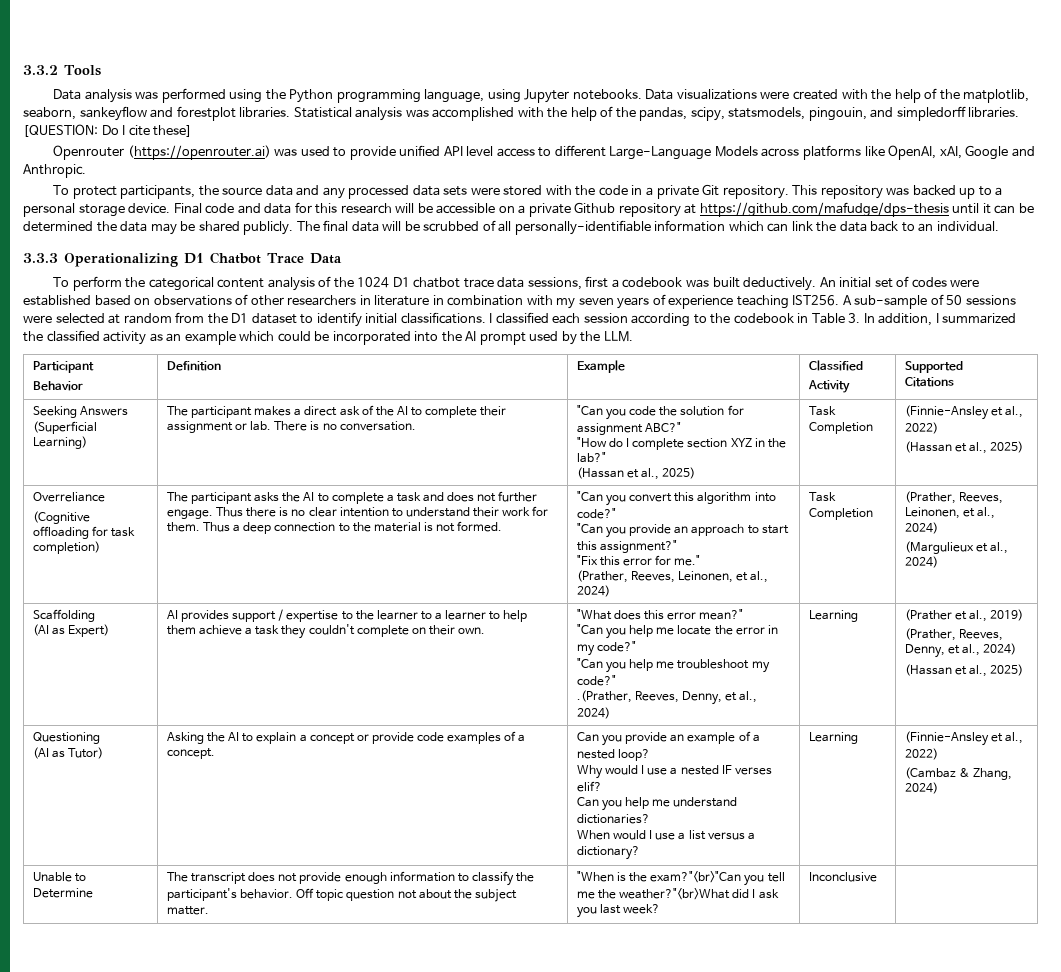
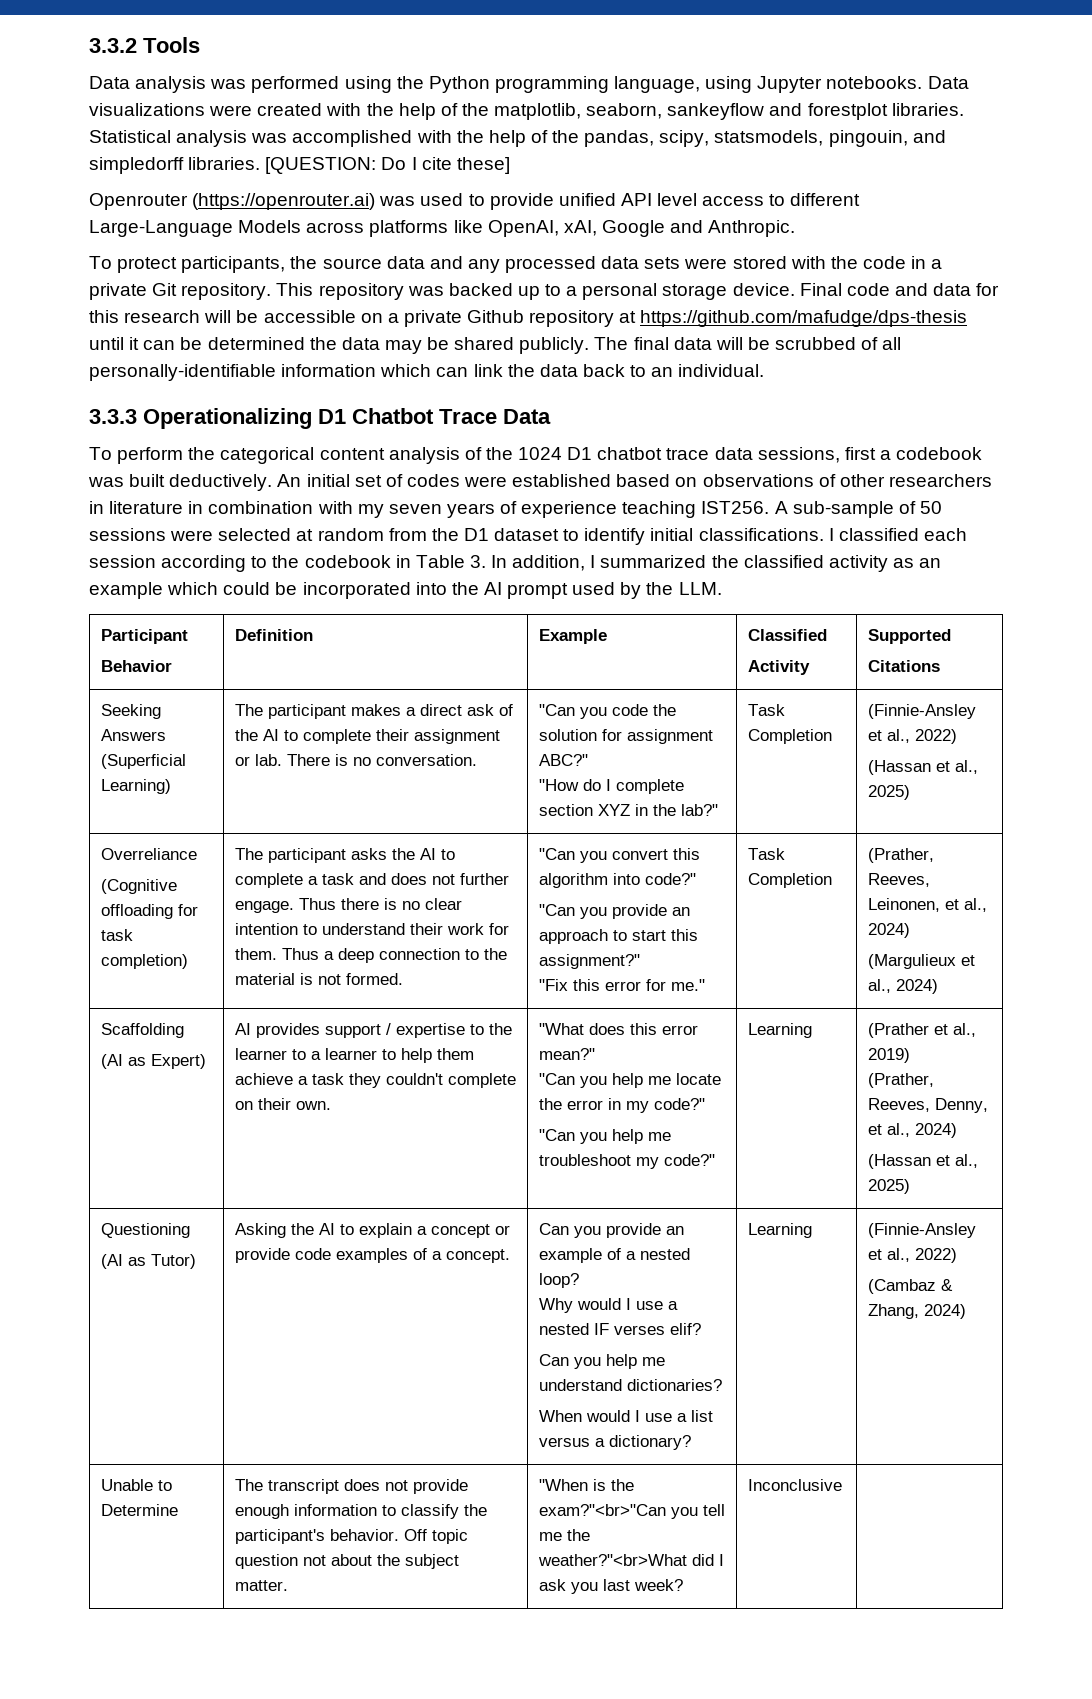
[577,467,696,480] // (Hassan et al., 2025) -> (718, 810) none
[577,570,769,583] [577,585,611,597] // (Prather, Reeves, Leinonen, et al., 2024) -> (705, 985) none
[577,690,758,705] [577,707,611,719] // .(Prather, Reeves, Denny, et al., 2024) -> (715, 1160) none

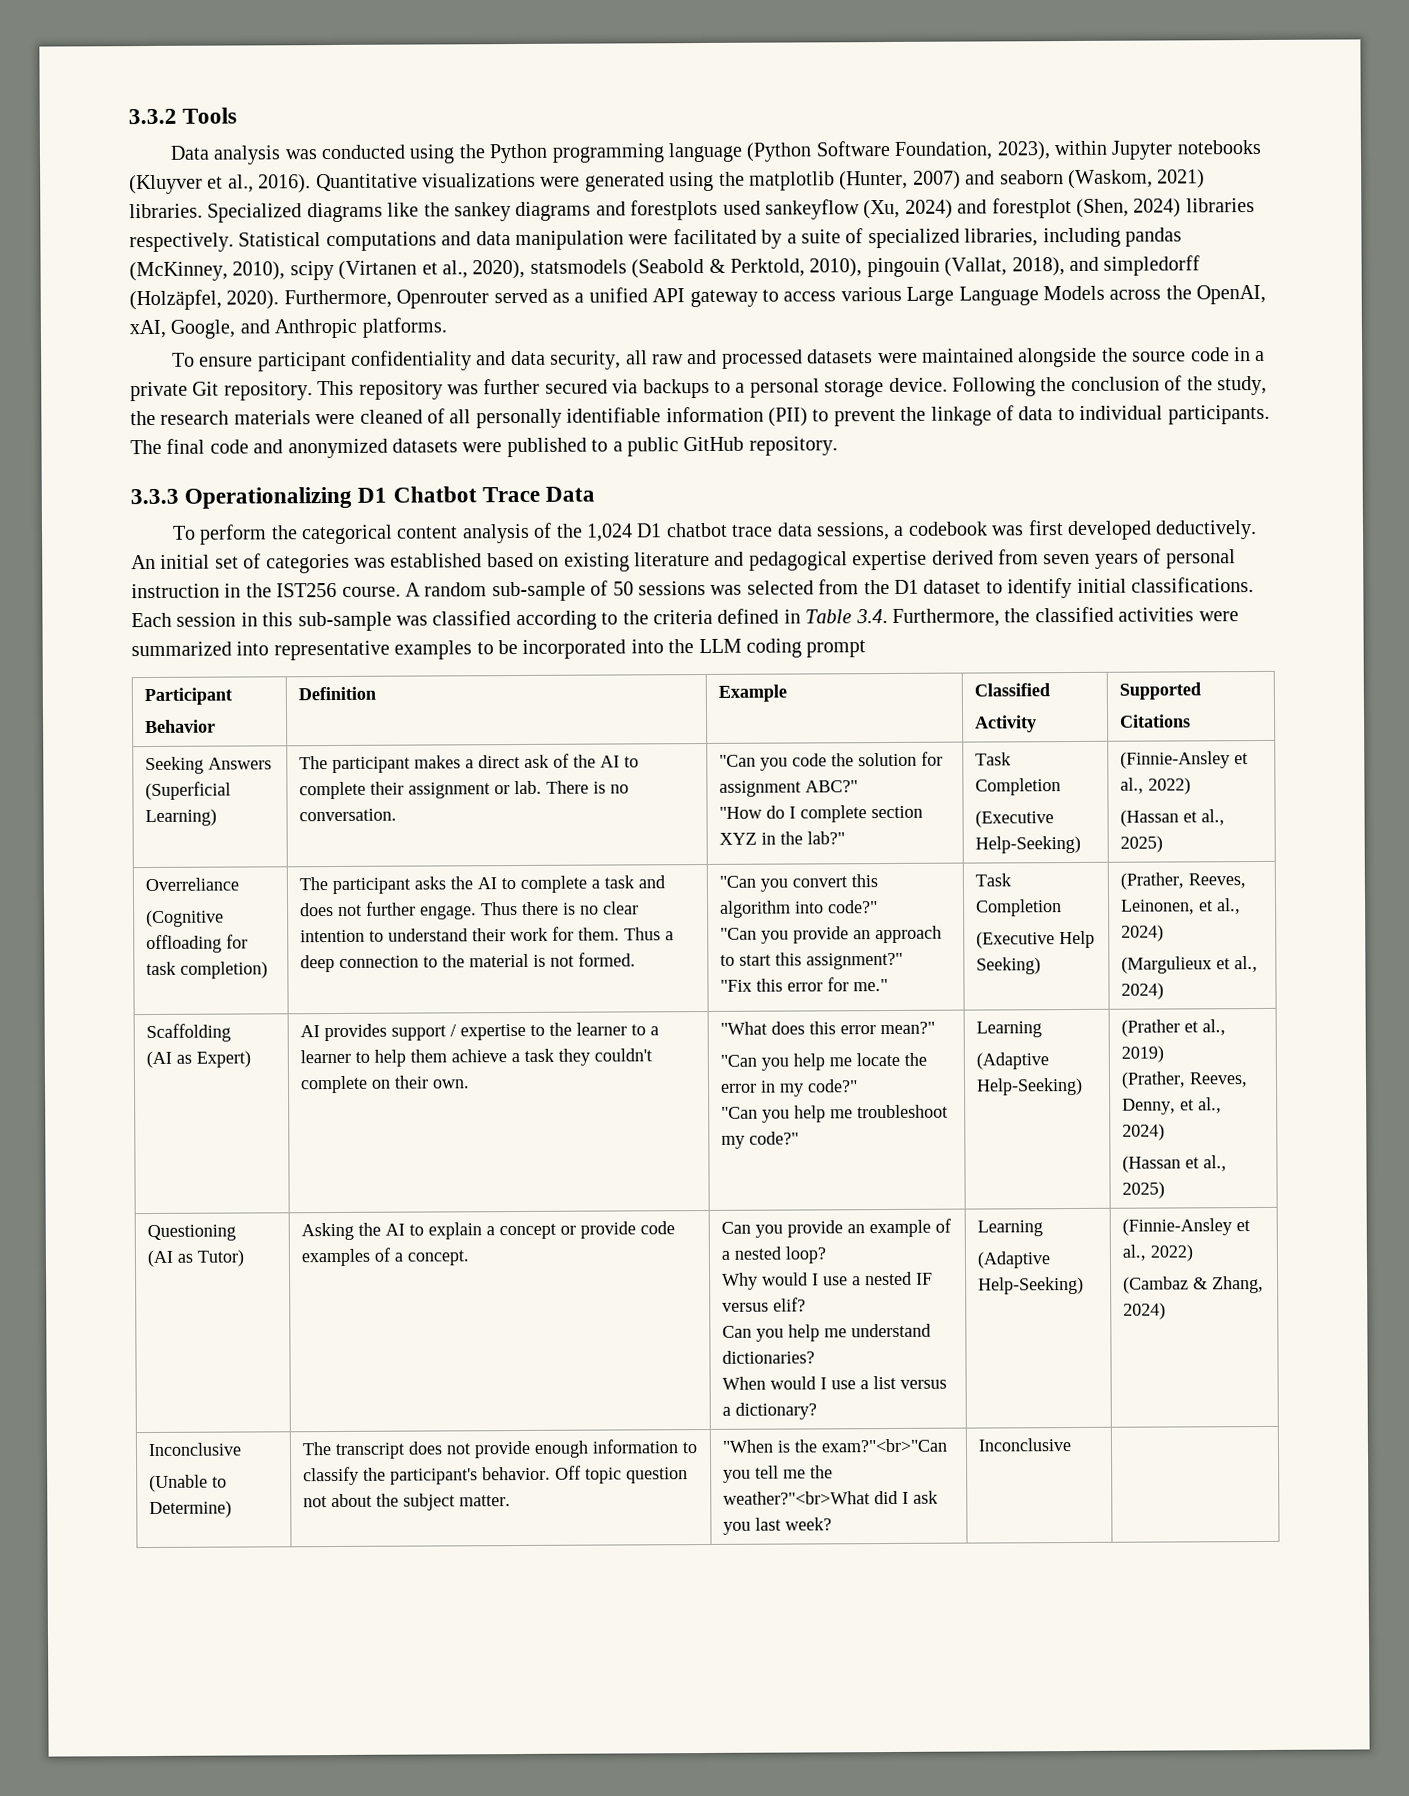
[251,76,340,93] performed -> [320,144,405,160] conducted
[614,76,969,93] [89,103,964,120] [89,130,946,147] [89,157,510,174] [89,193,861,210] [89,220,796,237] [89,256,858,273] language, using Jupyter notebooks. Data visualizations were created with the help of the matplotlib, seaborn, sankeyflow and forestplot libraries. Statistical analysis was accomplished with the help of the pandas, scipy, statsmodels, pingouin, and simpledorff libraries. [QUESTION: Do I cite these] // Openrouter (https://openrouter.ai) was used to provide unified API level access to different Large-Language Models across platforms like OpenAI, xAI, Google and Anthropic. // To protect participants, the source data and any processed data sets were stored with the -> [667,139,1261,163] [129,169,1206,195] [129,198,1255,223] [129,227,1182,253] [129,255,1201,282] [129,284,1267,311] [129,317,447,339] [171,347,1187,372] language (Python Software Foundation, 2023), within Jupyter notebooks (Kluyver et al., 2016). Quantitative visualizations were generated using the matplotlib (Hunter, 2007) and seaborn (Waskom, 2021) libraries. Specialized diagrams like the sankey diagrams and forestplots used sankeyflow (Xu, 2024) and forestplot (Shen, 2024) libraries respectively. Statistical computations and data manipulation were facilitated by a suite of specialized libraries, including pandas (McKinney, 2010), scipy (Virtanen et al., 2020), statsmodels (Seabold & Perktold, 2010), pingouin (Vallat, 2018), and simpledorff (Holzäpfel, 2020). Furthermore, Openrouter served as a unified API gateway to access various Large Language Models across the OpenAI, xAI, Google, and Anthropic platforms. // To ensure participant confidentiality and data security, all raw and processed datasets were maintained alongside the source
[448,283,540,300] backed up -> [483,378,710,399] further secured via backups
[799,283,1000,296] [89,310,968,327] [89,337,902,354] [89,364,765,381] Final code and data for this research will be accessible on a private Github repository at https://github.com/mafudge/dps-thesis until it can be determined the data may be shared publicly. The final data will be scrubbed of all personally-identifiable information which can link the data back to an individual. -> [951,375,1267,397] [130,404,1270,429] [130,436,838,459] Following the conclusion of the study, the research materials were cleaned of all personally identifiable information (PII) to prevent the linkage of data to individual participants. The final code and anonymized datasets were published to a public GitHub repository.
[518,447,563,460] 1024 -> [585,523,633,542] 1,024
[844,447,876,460] first -> (890, 531) none
[129,474,166,487] built -> [1027,520,1152,541] first developed
[406,474,508,487] codes were -> [265,553,386,574] categories was
[702,474,992,487] [89,501,942,518] [89,528,384,541] observations of other researchers in literature in combination with my seven years of experience teaching IST256. A sub-sample of 50 sessions were selected at random -> [563,548,1236,572] [131,580,814,602] existing literature and pedagogical expertise derived from seven years of personal instruction in the IST256 course. A random sub-sample of 50 sessions was selected
[828,528,967,541] [89,555,942,572] [89,582,271,599] I classified each session according to the codebook in Table 3. In addition, I summarized the classified activity as an example which could -> [131,606,1239,632] [131,640,494,661] Each session in this sub-sample was classified according to the criteria defined in Table 3.4. Furthermore, the classified activities were summarized into representative examples to
[483,582,502,595] AI -> [698,638,802,658] LLM coding
[572,582,722,599] used by the LLM. -> (867, 649) none
(832, 736) none -> [975,810,1055,828] [975,835,1082,854] // (Executive Help-Seeking)
(832, 880) none -> [976,930,1096,949] [976,957,1042,975] // (Executive Help Seeking)
(812, 1030) none -> [976,1052,1050,1070] [976,1077,1084,1096] // (Adaptive Help-Seeking)
[613,1325,665,1335] verses -> [722,1302,770,1312] versus
(812, 1230) none -> [977,1251,1052,1269] [978,1276,1085,1295] // (Adaptive Help-Seeking)
[100,1479,172,1491] [100,1504,178,1516] Unable to Determine -> [148,1442,243,1457] [149,1474,228,1493] [149,1500,233,1519] Inconclusive // (Unable to Determine)

